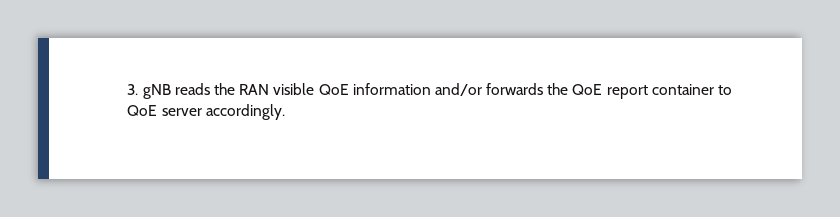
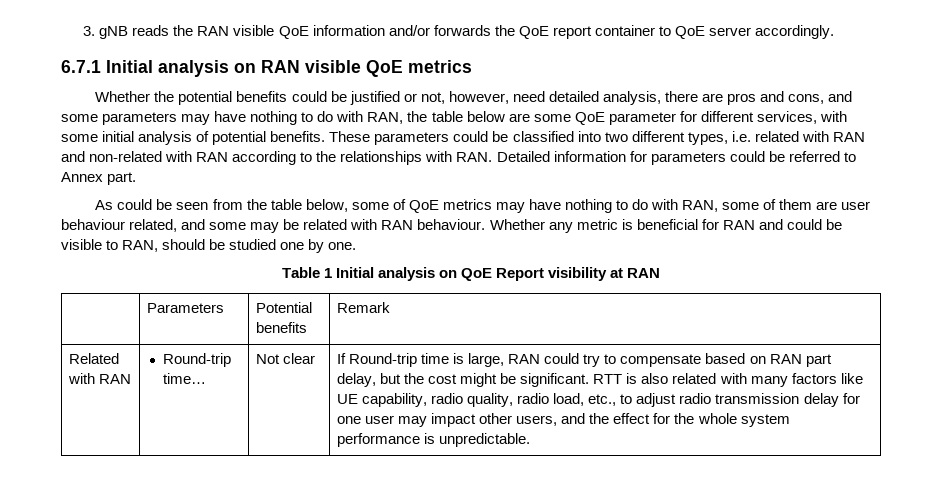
(285, 112) none -> [61,60,472,77] [95,91,853,105] [61,111,847,125] [61,131,865,145] [61,151,856,165] [61,172,137,185] [95,199,871,213] [61,219,842,233] [61,239,357,253] [281,267,661,281] [146,303,224,313] [255,302,312,313] [255,322,307,333] [336,302,390,313] [68,353,119,364] [67,373,132,384] [163,353,232,367] [163,373,207,384] [255,353,316,364] [336,353,832,367] [336,373,863,387] [336,393,860,407] [336,413,790,427] [336,433,531,447] // 6.7.1 Initial analysis on RAN visible QoE metrics // Whether the potential benefits could be justified or not, however, need detailed analysis, there are pros and cons, and some parameters may have nothing to do with RAN, the table below are some QoE parameter for different services, with some initial analysis of potential benefits. These parameters could be classified into two different types, i.e. related with RAN and non-related with RAN according to the relationships with RAN. Detailed information for parameters could be referred to Annex part. // As could be seen from the table below, some of QoE metrics may have nothing to do with RAN, some of them are user behaviour related, and some may be related with RAN behaviour. Whether any metric is beneficial for RAN and could be visible to RAN, should be studied one by one. // Table 1 Initial analysis on QoE Report visibility at RAN // | Parameters | Potential benefits | Remark // Related with RAN | Round-trip time… | Not clear | If Round-trip time is large, RAN could try to compensate based on RAN part delay, but the cost might be significant. RTT is also related with many factors like UE capability, radio quality, radio load, etc., to adjust radio transmission delay for one user may impact other users, and the effect for the whole system performance is unpredictable.

